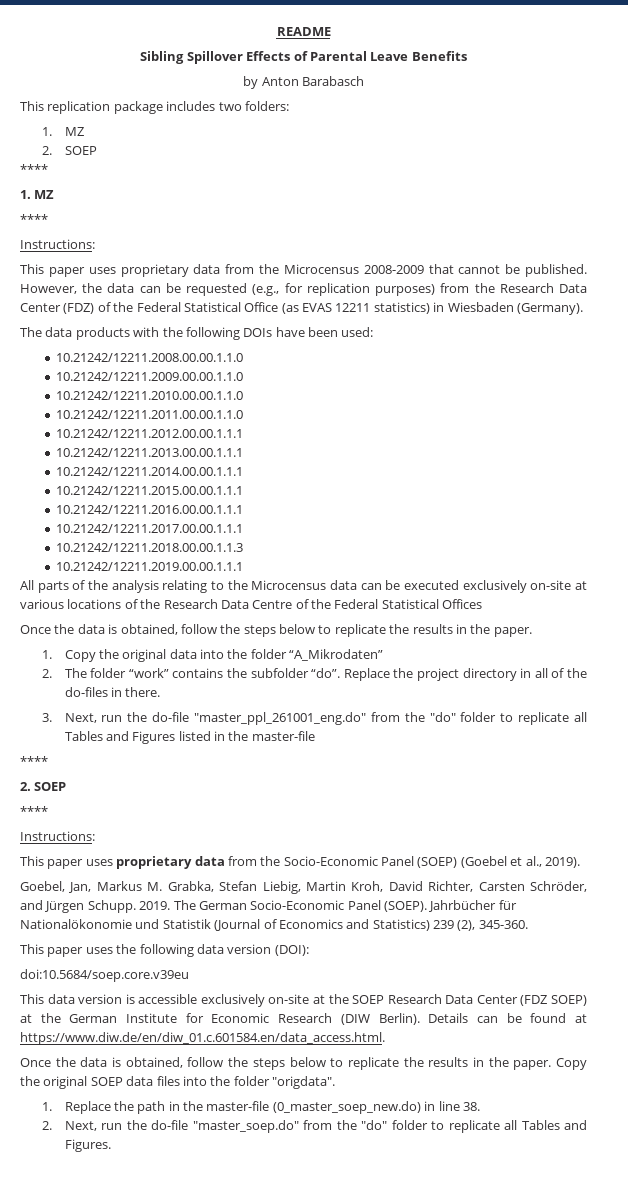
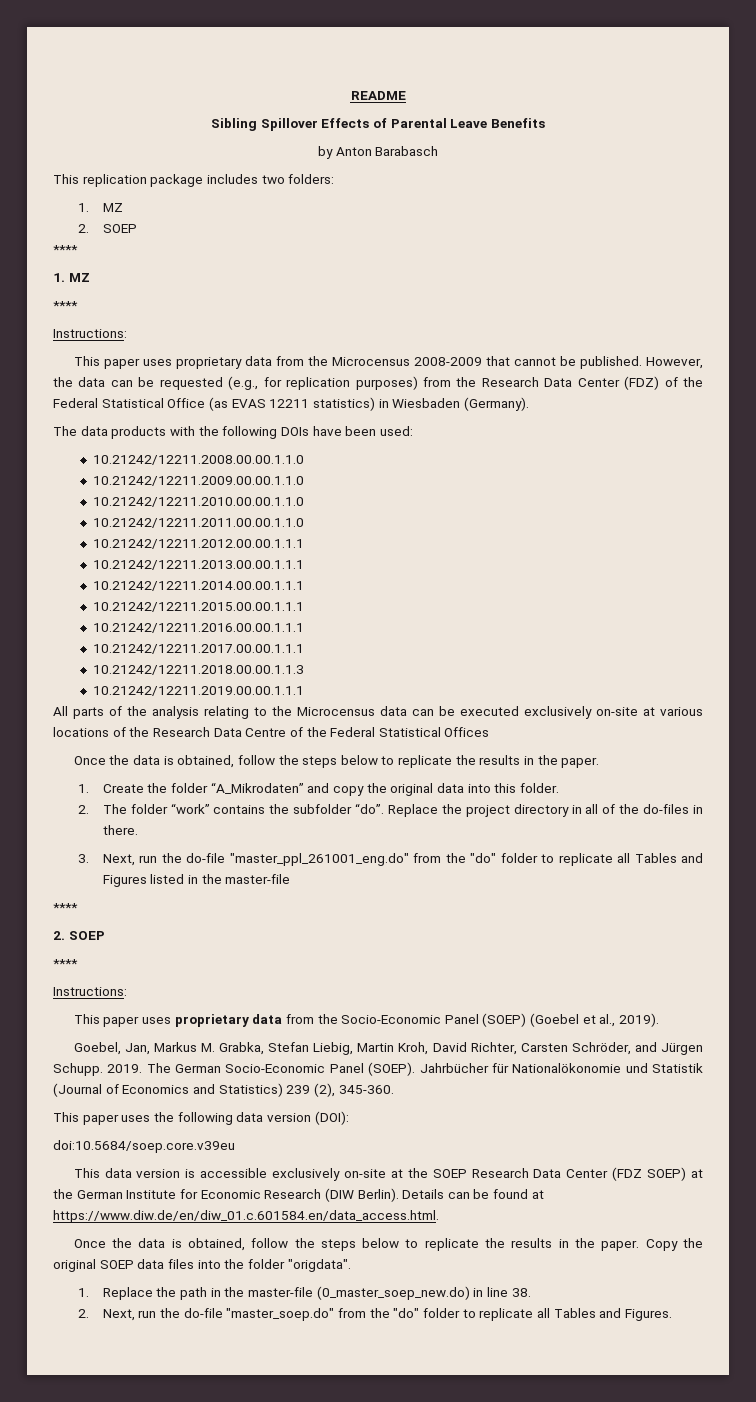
[64,650,96,662] Copy -> [102,782,364,796] Create the folder “A_Mikrodaten” and copy
[227,649,384,661] the folder “A_Mikrodaten” -> [494,783,559,793] this folder.

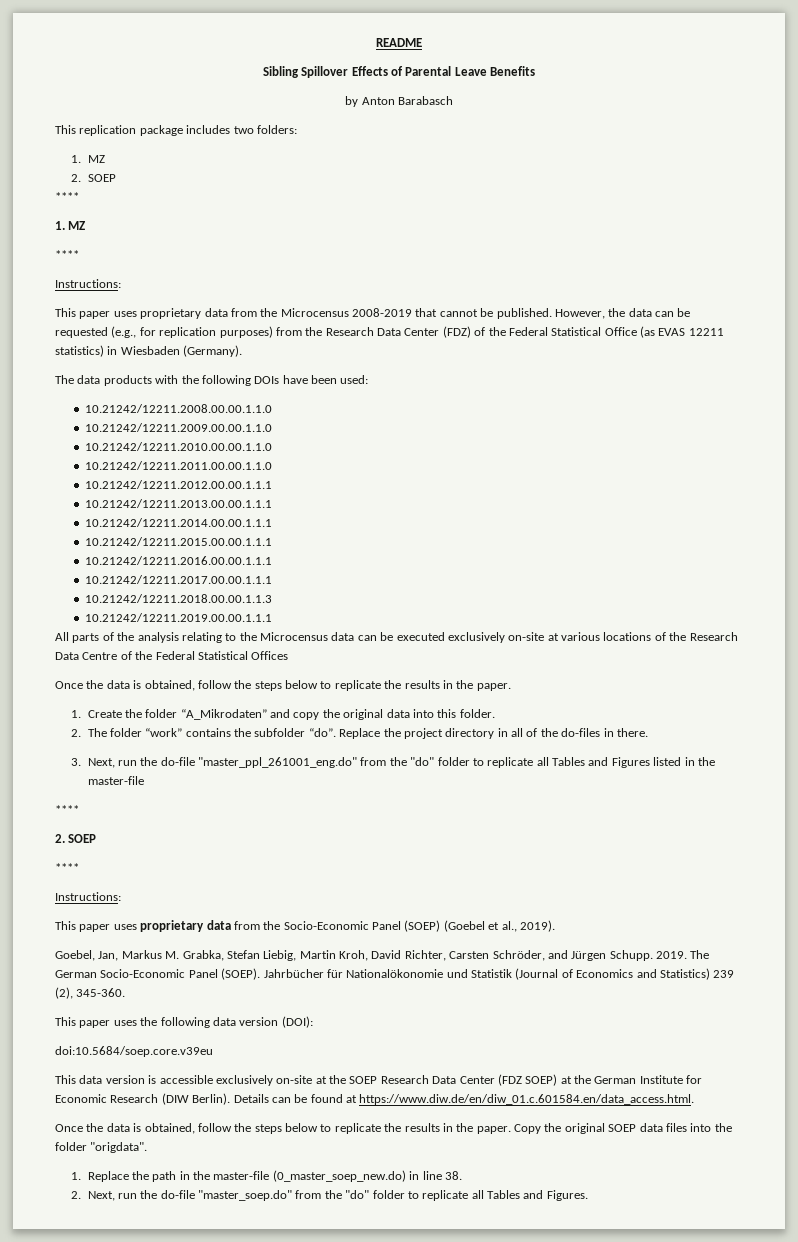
[413,357,482,366] 2008-2009 -> [352,308,412,317] 2008-2019

